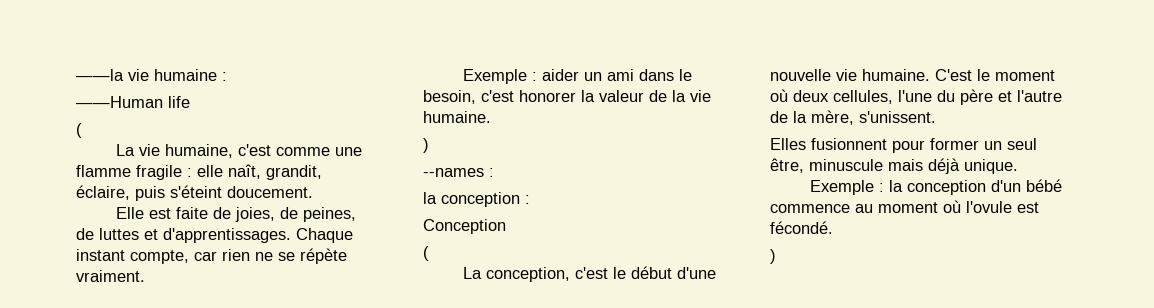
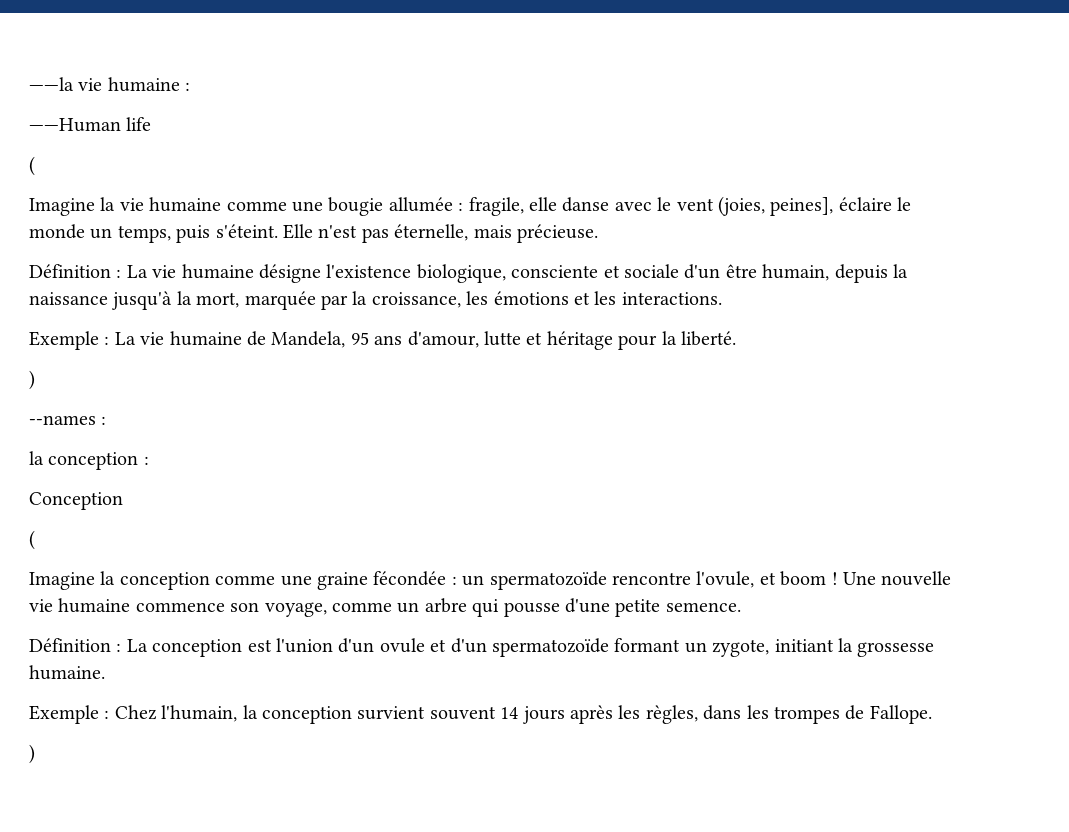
[116,144,363,158] [76,164,322,180] [76,185,313,201] [116,207,357,222] [76,228,353,243] [76,248,347,264] [76,270,145,282] [463,69,693,84] [423,90,711,104] [423,111,491,123] La vie humaine, c'est comme une flamme fragile : elle naît, grandit, éclaire, puis s'éteint doucement. // Elle est faite de joies, de peines, de luttes et d'apprentissages. Chaque instant compte, car rien ne se répète vraiment. // Exemple : aider un ami dans le besoin, c'est honorer la valeur de la vie humaine. -> [29,196,912,216] [29,224,598,243] [29,264,908,283] [29,291,722,310] [29,331,736,350] Imagine la vie humaine comme une bougie allumée : fragile, elle danse avec le vent (joies, peines], éclaire le monde un temps, puis s'éteint. Elle n'est pas éternelle, mais précieuse. // Définition : La vie humaine désigne l'existence biologique, consciente et sociale d'un être humain, depuis la naissance jusqu'à la mort, marquée par la croissance, les émotions et les interactions. // Exemple : La vie humaine de Mandela, 95 ans d'amour, lutte et héritage pour la liberté.
[463,266,717,282] [770,69,1055,81] [770,89,1062,105] [770,110,936,125] [770,138,1037,153] [770,158,1018,174] [810,179,1063,195] [770,200,1039,213] [770,221,833,234] La conception, c'est le début d'une nouvelle vie humaine. C'est le moment où deux cellules, l'une du père et l'autre de la mère, s'unissent. // Elles fusionnent pour former un seul être, minuscule mais déjà unique. // Exemple : la conception d'un bébé commence au moment où l'ovule est fécondé. -> [29,571,952,590] [29,598,741,617] [29,638,935,657] [29,665,105,680] [29,705,932,724] Imagine la conception comme une graine fécondée : un spermatozoïde rencontre l'ovule, et boom ! Une nouvelle vie humaine commence son voyage, comme un arbre qui pousse d'une petite semence. // Définition : La conception est l'union d'un ovule et d'un spermatozoïde formant un zygote, initiant la grossesse humaine. // Exemple : Chez l'humain, la conception survient souvent 14 jours après les règles, dans les trompes de Fallope.

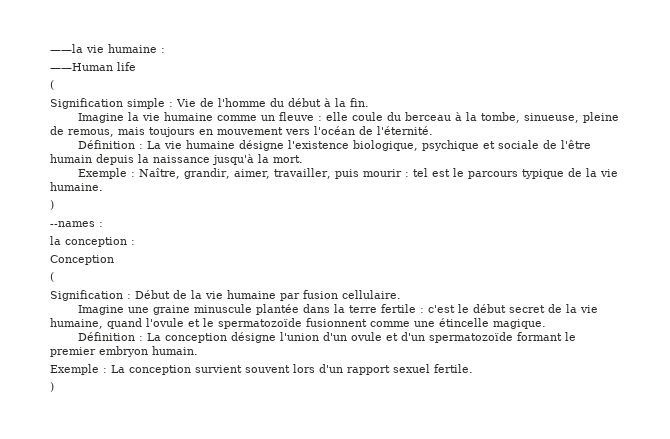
(35, 166) none -> [50,98,369,109] // Signification simple : Vie de l'homme du début à la fin.
[292,196,912,216] [29,224,598,243] une bougie allumée : fragile, elle danse avec le vent (joies, peines], éclaire le monde un temps, puis s'éteint. Elle n'est pas éternelle, mais précieuse. -> [260,112,619,123] [50,126,433,137] un fleuve : elle coule du berceau à la tombe, sinueuse, pleine de remous, mais toujours en mouvement vers l'océan de l'éternité.
[511,265,599,278] consciente -> [421,140,479,151] psychique
[684,264,830,281] d'un être humain, -> [542,140,591,149] [50,154,92,163] de l'être humain
[196,291,722,310] [29,331,736,350] mort, marquée par la croissance, les émotions et les interactions. // Exemple : La vie humaine de Mandela, 95 ans d'amour, lutte et héritage pour la liberté. -> [273,155,303,163] [77,168,619,179] [50,182,103,191] mort. // Exemple : Naître, grandir, aimer, travailler, puis mourir : tel est le parcours typique de la vie humaine.
[29,571,952,590] [29,598,741,617] Imagine la conception comme une graine fécondée : un spermatozoïde rencontre l'ovule, et boom ! Une nouvelle vie humaine commence son voyage, comme un arbre qui pousse d'une petite semence. -> [50,290,401,301] [77,304,598,315] [50,318,546,329] Signification : Début de la vie humaine par fusion cellulaire. // Imagine une graine minuscule plantée dans la terre fertile : c'est le début secret de la vie humaine, quand l'ovule et le spermatozoïde fusionnent comme une étincelle magique.
[247,639,272,652] est -> [230,332,276,343] désigne
[684,638,935,657] [29,665,105,680] [29,705,932,724] un zygote, initiant la grossesse humaine. // Exemple : Chez l'humain, la conception survient souvent 14 jours après les règles, dans les trompes de Fallope. -> [564,332,576,341] [50,346,198,357] [50,364,473,375] le premier embryon humain. // Exemple : La conception survient souvent lors d'un rapport sexuel fertile.

